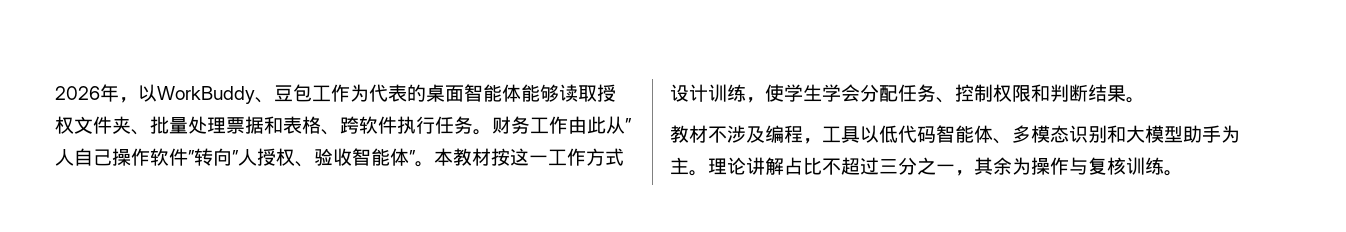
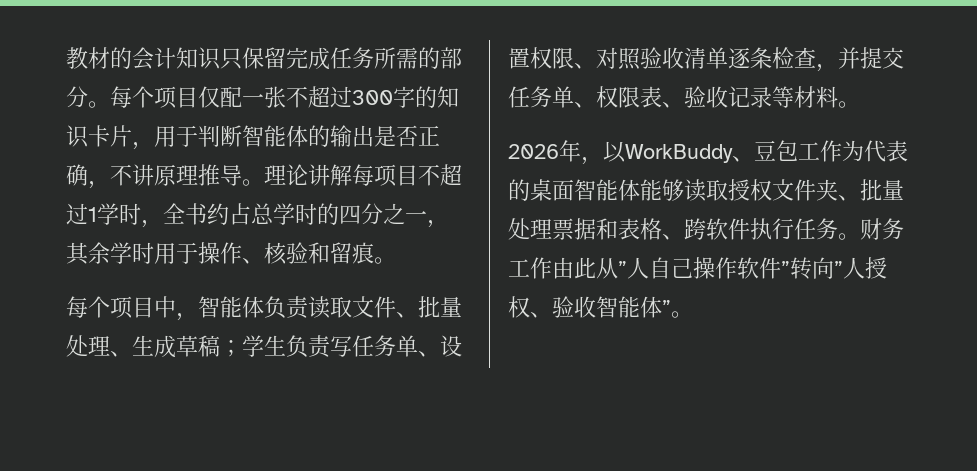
(55, 93) none -> [66,47,462,70] [66,86,459,109] [66,125,440,150] [66,164,462,189] [66,203,449,228] [66,242,396,265] [66,296,462,321] [66,335,462,358] [508,47,904,72] [508,86,860,108] 教材的会计知识只保留完成任务所需的部分。每个项目仅配一张不超过300字的知识卡片，用于判断智能体的输出是否正确，不讲原理推导。理论讲解每项目不超过1学时，全书约占总学时的四分之一，其余学时用于操作、核验和留痕。 // 每个项目中，智能体负责读取文件、批量处理、生成草稿；学生负责写任务单、设置权限、对照验收清单逐条检查，并提交任务单、权限表、验收记录等材料。 //
[434,148,624,166] [670,84,1145,103] [670,125,1240,144] [670,157,1183,176] 本教材按这一工作方式设计训练，使学生学会分配任务、控制权限和判断结果。 // 教材不涉及编程，工具以低代码智能体、多模态识别和大模型助手为主。理论讲解占比不超过三分之一，其余为操作与复核训练。 -> (693, 314) none

